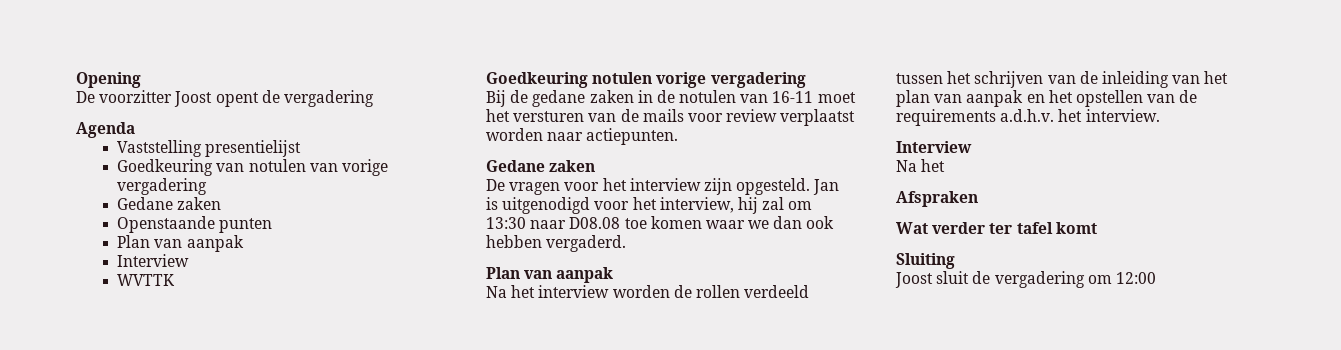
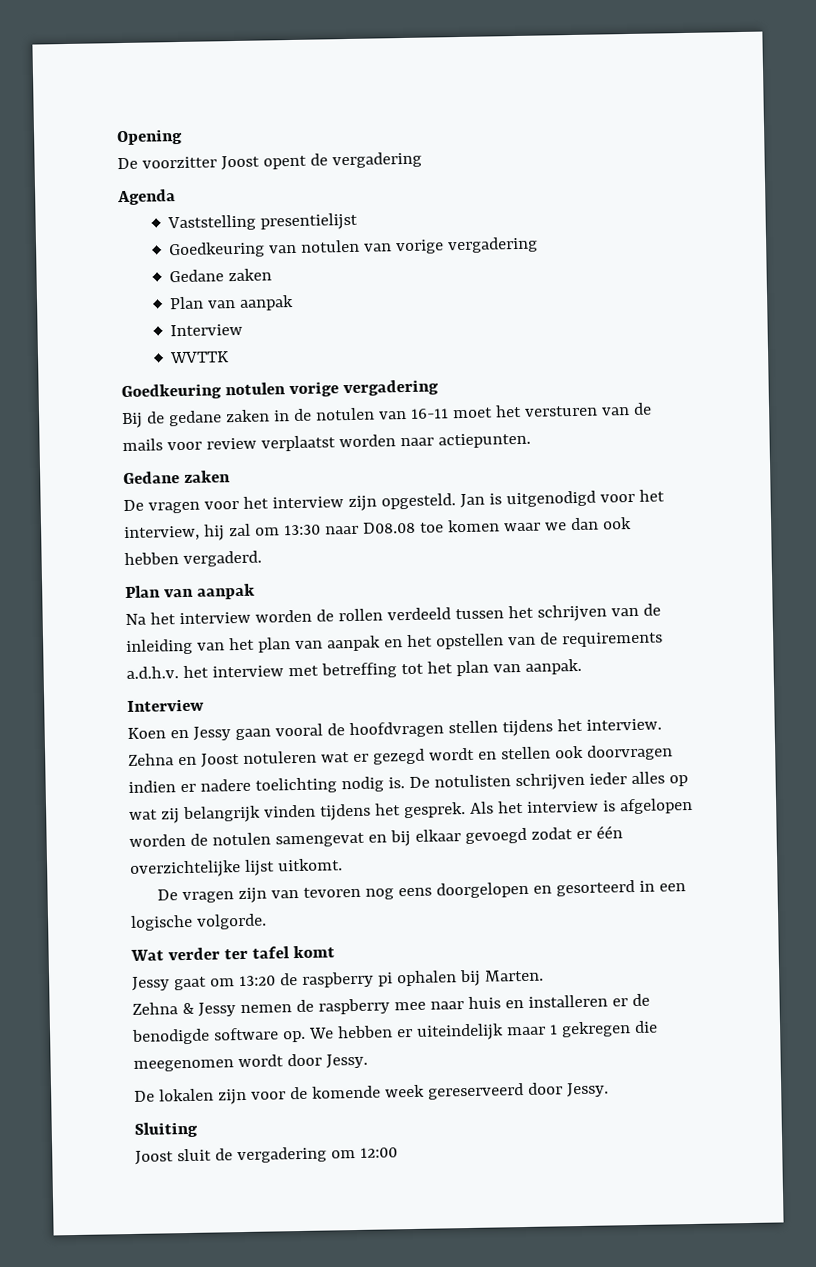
[117,216,273,233] // Openstaande punten -> (273, 275) none
[1085,109,1160,122] [896,141,972,153] [896,159,946,172] [896,191,978,207] interview. // Interview // Na het // Afspraken -> [211,658,582,679] [127,698,204,713] [127,718,662,741] [128,744,673,768] [128,771,688,794] [129,797,693,824] [129,825,623,848] [130,858,343,878] [156,880,686,904] [130,913,267,931] interview met betreffing tot het plan van aanpak. // Interview // Koen en Jessy gaan vooral de hoofdvragen stellen tijdens het interview. Zehna en Joost notuleren wat er gezegd wordt en stellen ook doorvragen indien er nadere toelichting nodig is. De notulisten schrijven ieder alles op wat zij belangrijk vinden tijdens het gesprek. Als het interview is afgelopen worden de notulen samengevat en bij elkaar gevoegd zodat er één overzichtelijke lijst uitkomt. // De vragen zijn van tevoren nog eens doorgelopen en gesorteerd in een logische volgorde.
(1097, 228) none -> [132,969,544,991] [132,993,650,1017] [132,1020,658,1045] [133,1053,368,1072] [134,1082,609,1105] // Jessy gaat om 13:20 de raspberry pi ophalen bij Marten. // Zehna & Jessy nemen de raspberry mee naar huis en installeren er de benodigde software op. We hebben er uiteindelijk maar 1 gekregen die meegenomen wordt door Jessy. // De lokalen zijn voor de komende week gereserveerd door Jessy.

